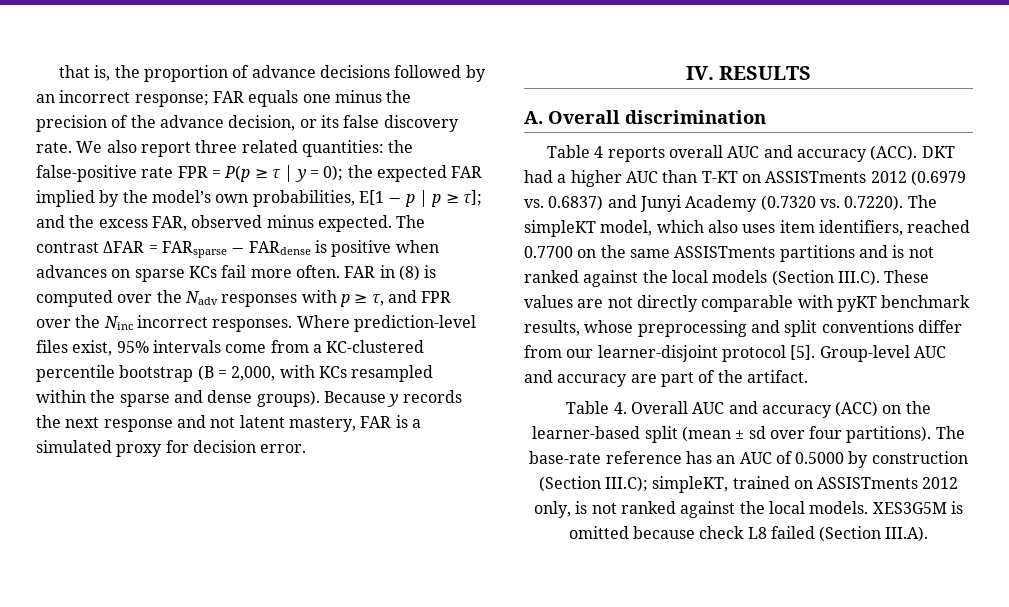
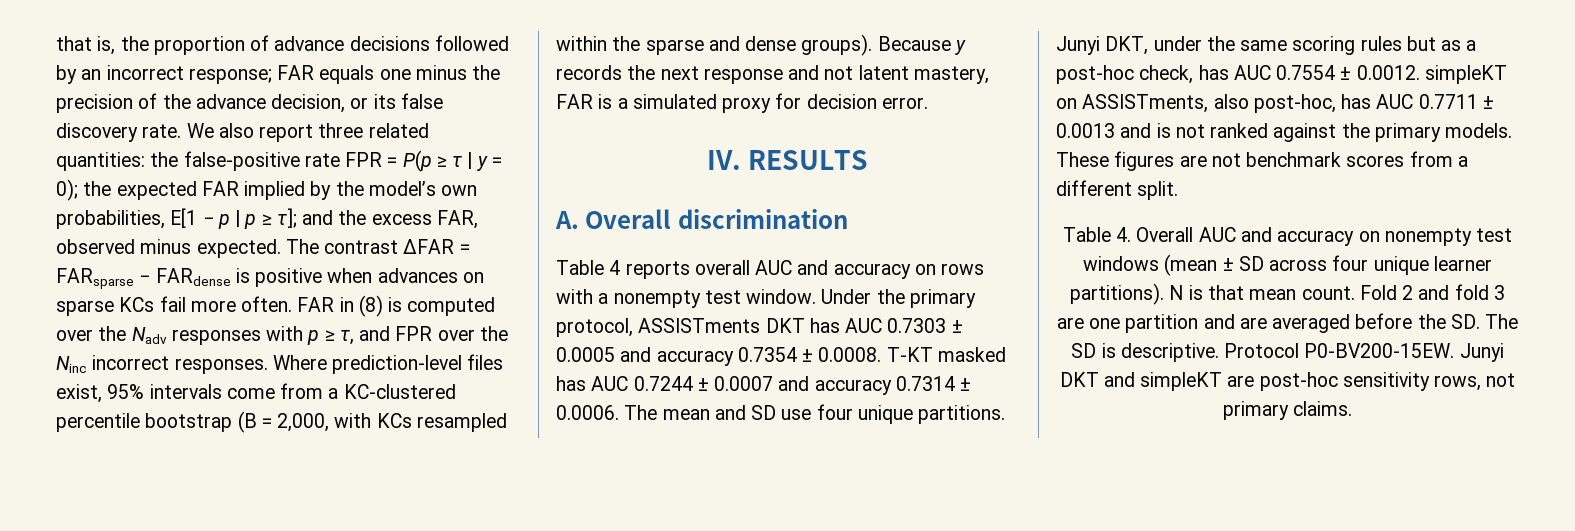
[870,145,955,161] [524,170,966,187] [524,195,937,212] [524,220,971,237] [524,245,855,262] (ACC). DKT had a higher AUC than T-KT on ASSISTments 2012 (0.6979 vs. 0.6837) and Junyi Academy (0.7320 vs. 0.7220). The simpleKT model, which also uses item identifiers, reached 0.7700 on the same ASSISTments partitions -> [914,263,985,275] [556,289,976,308] [556,318,963,337] [556,347,1006,366] [556,376,972,395] [556,404,1006,424] [1056,36,1477,55] [1056,65,1507,84] [1056,94,1494,113] [1056,123,1115,138] on rows with a nonempty test window. Under the primary protocol, ASSISTments DKT has AUC 0.7303 ± 0.0005 and accuracy 0.7354 ± 0.0008. T-KT masked has AUC 0.7244 ± 0.0007 and accuracy 0.7314 ± 0.0006. The mean and SD use four unique partitions. Junyi DKT, under the same scoring rules but as a post-hoc check, has AUC 0.7554 ± 0.0012. simpleKT on ASSISTments, also post-hoc, has AUC 0.7711 ± 0.0013
[671,270,930,286] [524,295,971,312] [524,320,962,337] [524,345,946,362] [524,370,808,387] local models (Section III.C). These values are not directly comparable with pyKT benchmark results, whose preprocessing and split conventions differ from our learner-disjoint protocol [5]. Group-level AUC and accuracy are part of the artifact. -> [1374,123,1513,142] [1056,151,1468,171] [1056,180,1179,200] primary models. These figures are not benchmark scores from a different split.
[835,401,931,417] [532,426,965,443] [529,451,968,468] [538,476,959,493] [534,501,963,518] [568,526,929,542] (ACC) on the learner-based split (mean ± sd over four partitions). The base-rate reference has an AUC of 0.5000 by construction (Section III.C); simpleKT, trained on ASSISTments 2012 only, is not ranked against the local models. XES3G5M is omitted because check L8 failed (Section III.A). -> [1358,228,1513,246] [1083,254,1492,276] [1070,283,1505,305] [1056,313,1519,333] [1071,343,1504,362] [1059,372,1516,391] [1222,401,1353,420] on nonempty test windows (mean ± SD across four unique learner partitions). N is that mean count. Fold 2 and fold 3 are one partition and are averaged before the SD. The SD is descriptive. Protocol P0-BV200-15EW. Junyi DKT and simpleKT are post-hoc sensitivity rows, not primary claims.

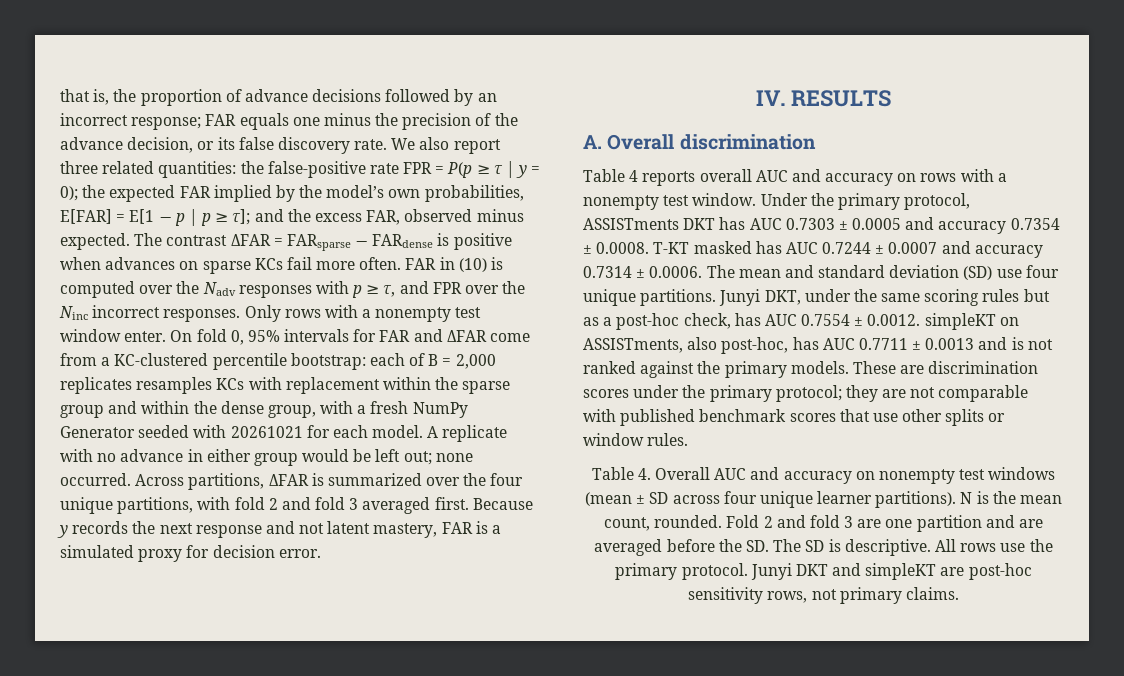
(165, 219) none -> [60,209,126,224] E[FAR] =
[358,295,383,317] (8) -> [458,258,487,272] (10)
[272,354,504,374] [56,384,222,403] Where prediction-level files exist, 95% intervals -> [244,305,482,322] [60,329,487,345] Only rows with a nonempty test window enter. On fold 0, 95% intervals for FAR and ΔFAR
[145,411,507,433] [556,34,873,56] bootstrap (B = 2,000, with KCs resampled within the sparse and dense groups). -> [290,353,496,370] [60,377,511,394] [60,401,468,418] [60,425,508,442] [60,449,473,466] [60,473,524,490] [60,497,469,514] bootstrap: each of B = 2,000 replicates resamples KCs with replacement within the sparse group and within the dense group, with a fresh NumPy Generator seeded with 20261021 for each model. A replicate with no advance in either group would be left out; none occurred. Across partitions, ΔFAR is summarized over the four unique partitions, with fold 2 and fold 3 averaged first.
[751,405,777,420] SD -> [818,265,993,280] standard deviation (SD)
[1114,151,1468,171] [1056,180,1179,200] figures are not benchmark scores from a different split. -> [900,361,1039,374] [583,385,1029,402] [583,409,1006,426] [583,433,689,446] are discrimination scores under the primary protocol; they are not comparable with published benchmark scores that use other splits or window rules.
[1207,285,1355,300] that mean count. -> [992,491,1063,504] [603,515,723,531] the mean count, rounded.
[1224,343,1455,358] Protocol P0-BV200-15EW. -> [934,539,1053,552] [615,563,748,580] All rows use the primary protocol.

